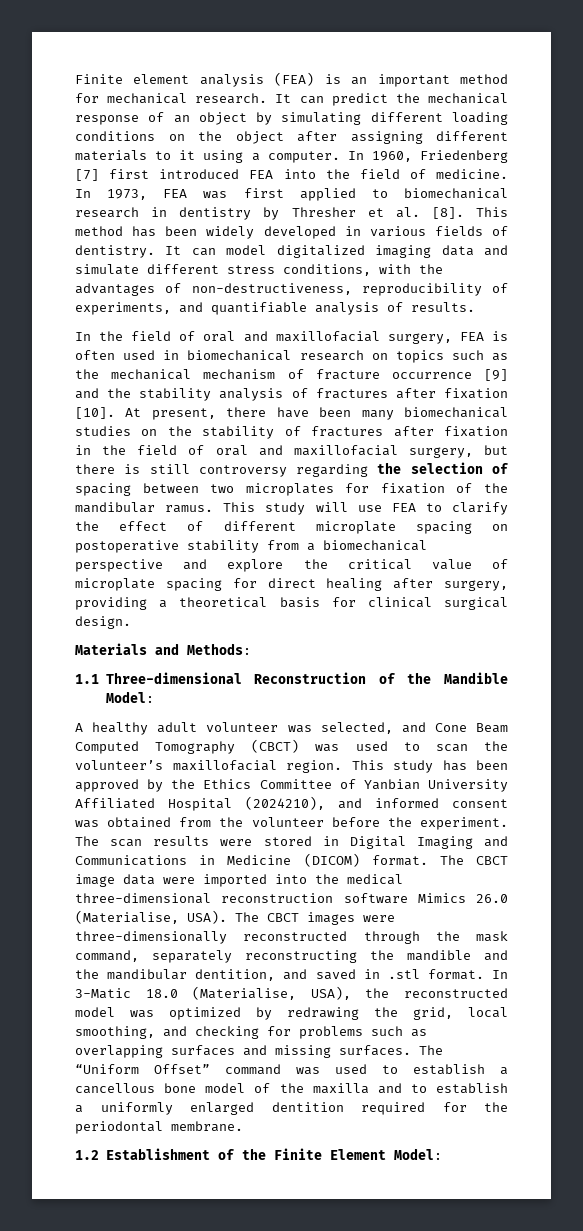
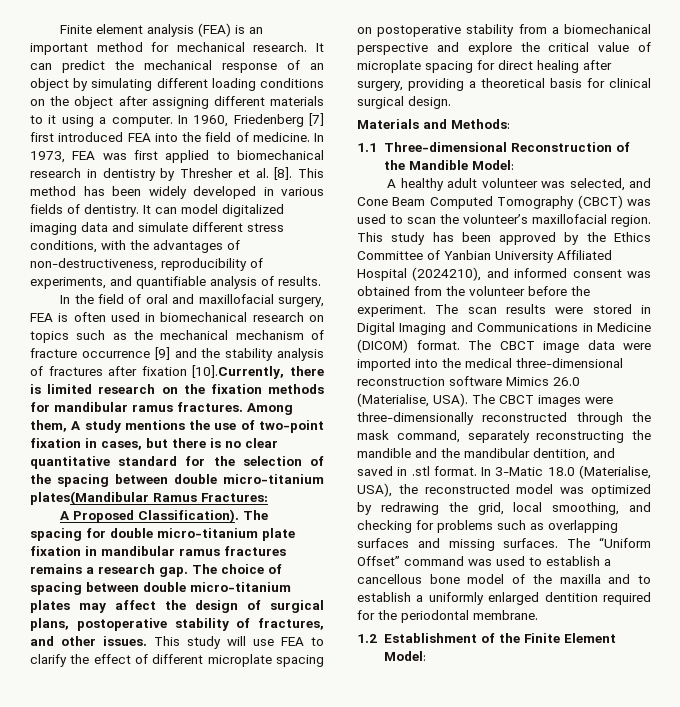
[75,407,508,420] [75,426,508,439] [75,445,508,458] [75,464,369,477] [10]. At present, there have been many biomechanical studies on the stability of fractures after fixation in the field of oral and maxillofacial surgery, but there is still controversy regarding -> [192,365,324,379] [30,384,324,394] [30,402,293,415] [30,420,324,433] [30,438,278,450] [30,456,206,469] [10].Currently, there is limited research on the fixation methods for mandibular ramus fractures. Among them, A study mentions the use of two-point fixation in cases, but there is no clear quantitative standard for
[75,483,508,496] [75,502,214,513] spacing between two microplates for fixation of the mandibular ramus. -> [30,474,324,487] [30,491,268,505] [60,509,269,523] [30,528,295,541] [30,546,286,556] [30,564,282,577] [30,582,291,595] [30,600,324,613] [30,618,324,631] [30,636,147,646] the spacing between double micro-titanium plates(Mandibular Ramus Fractures: // A Proposed Classification). The spacing for double micro-titanium plate fixation in mandibular ramus fractures remains a research gap. The choice of spacing between double micro-titanium plates may affect the design of surgical plans, postoperative stability of fractures, and other issues.

